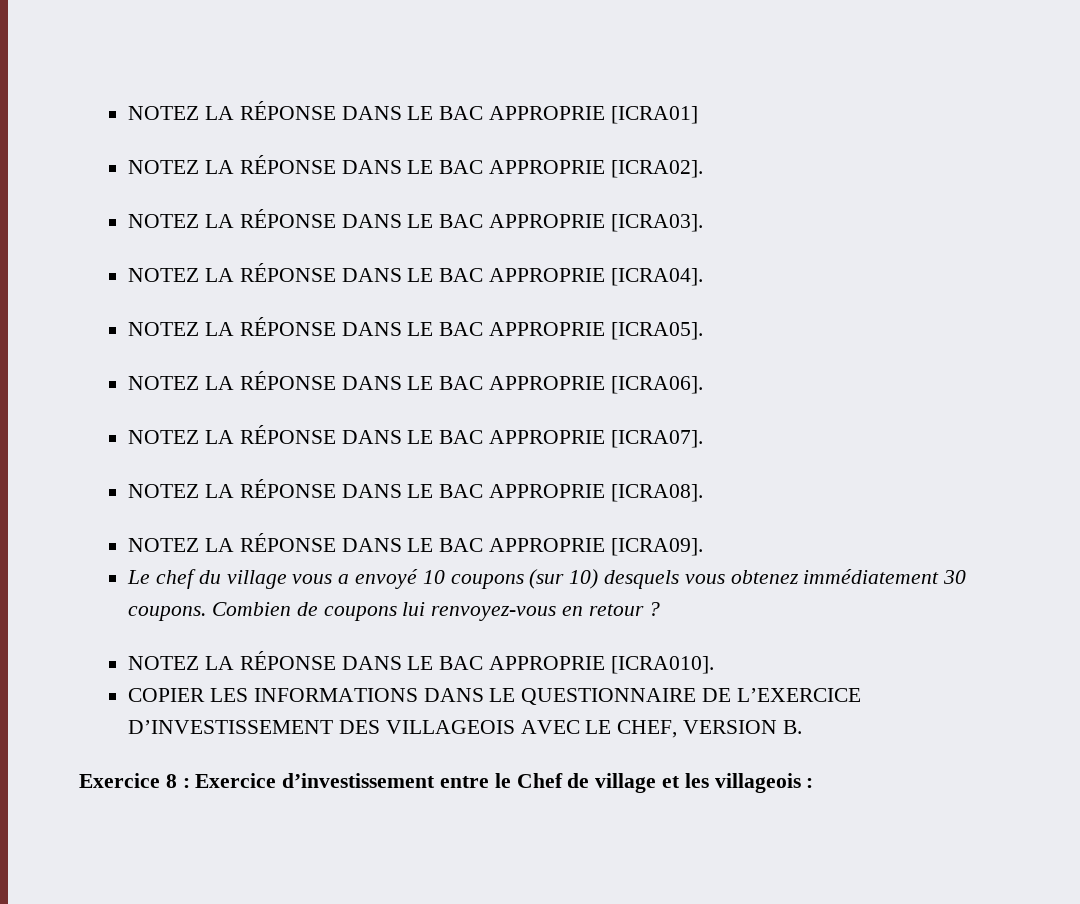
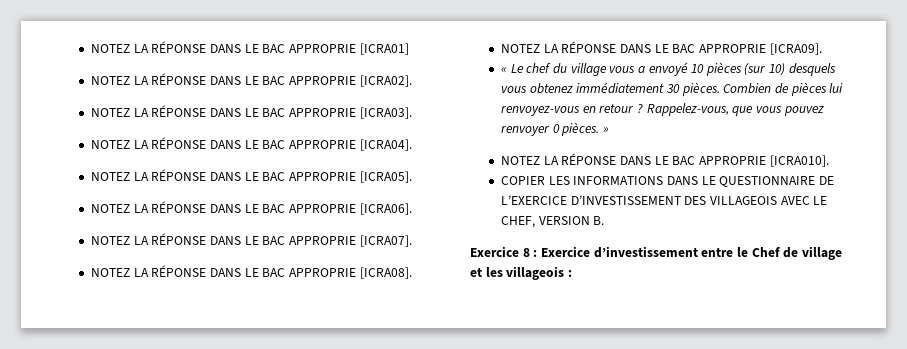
(703, 547) none -> [501,67,508,73] «
[450,574,524,589] coupons -> [705,62,742,76] pièces
[128,606,207,621] coupons. -> [681,82,720,96] pièces.
[323,606,397,621] coupons -> [790,82,827,96] pièces
(660, 609) none -> [646,103,824,116] [501,122,609,136] Rappelez-vous, que vous pouvez renvoyer 0 pièces. »

